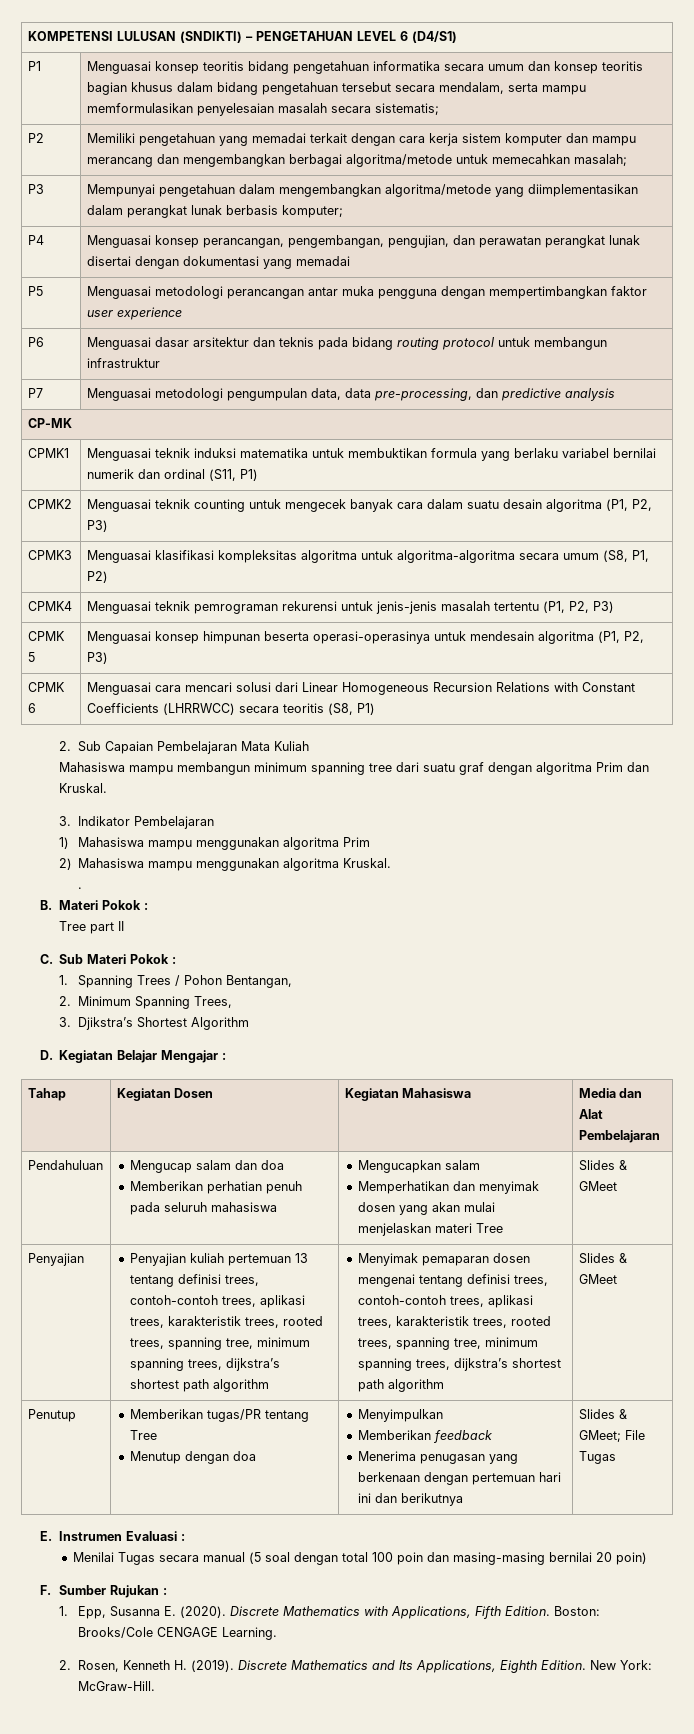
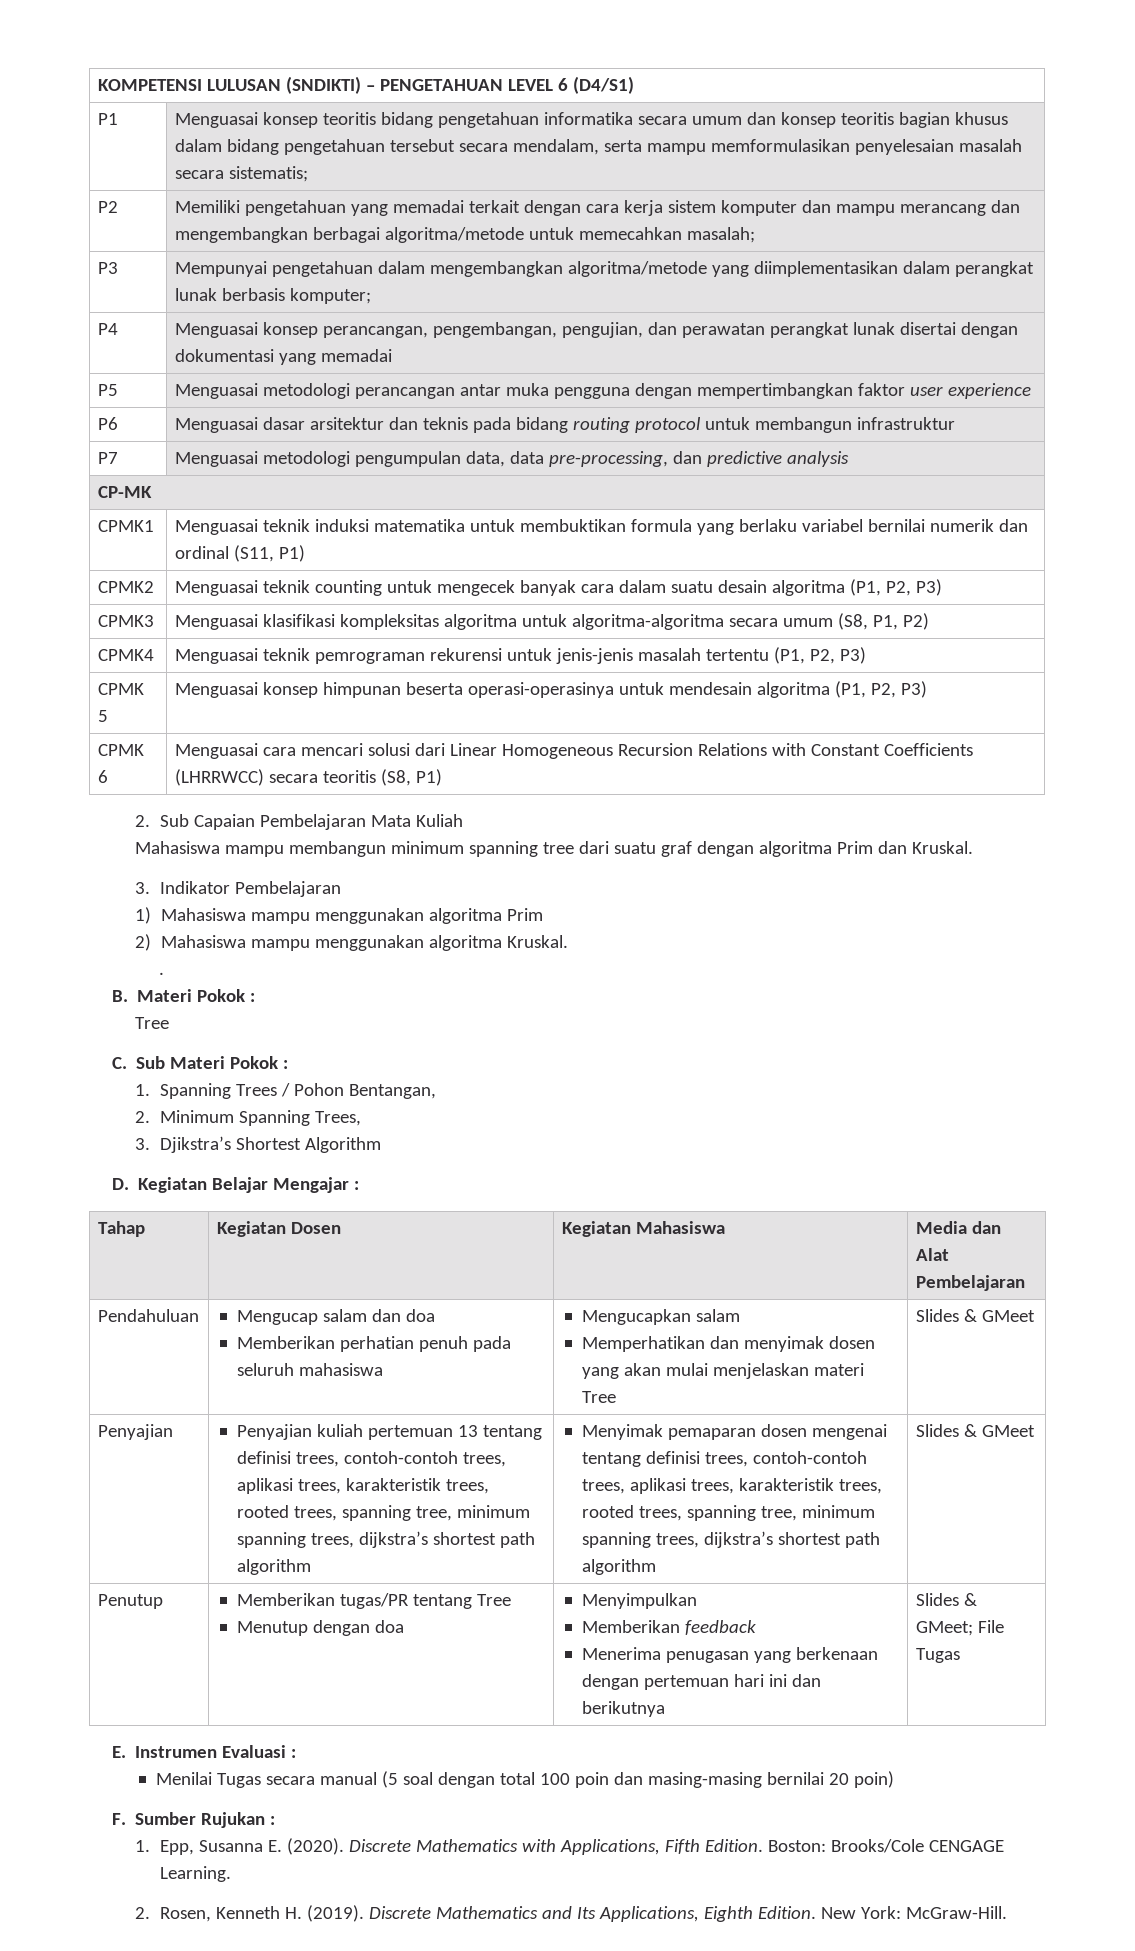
[90,921,125,934] part II -> (170, 1023) none

